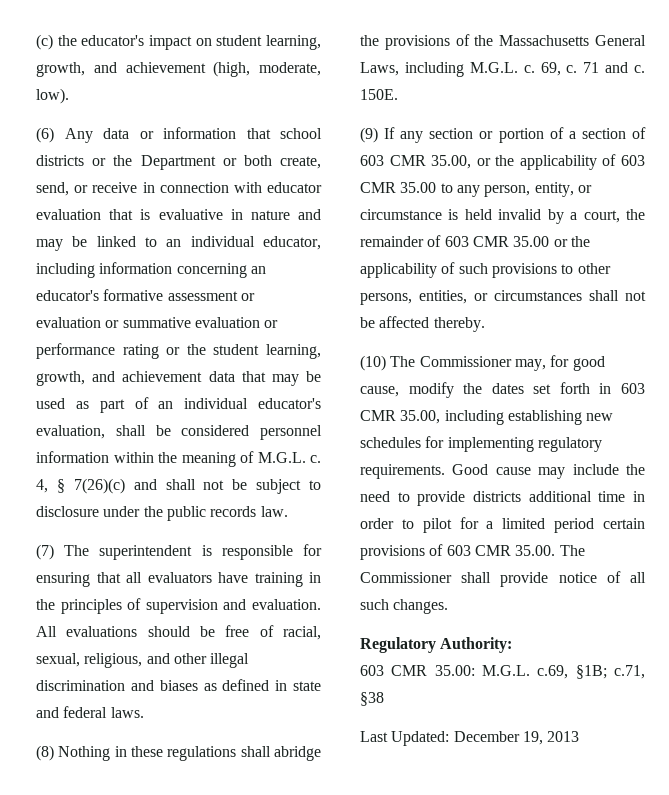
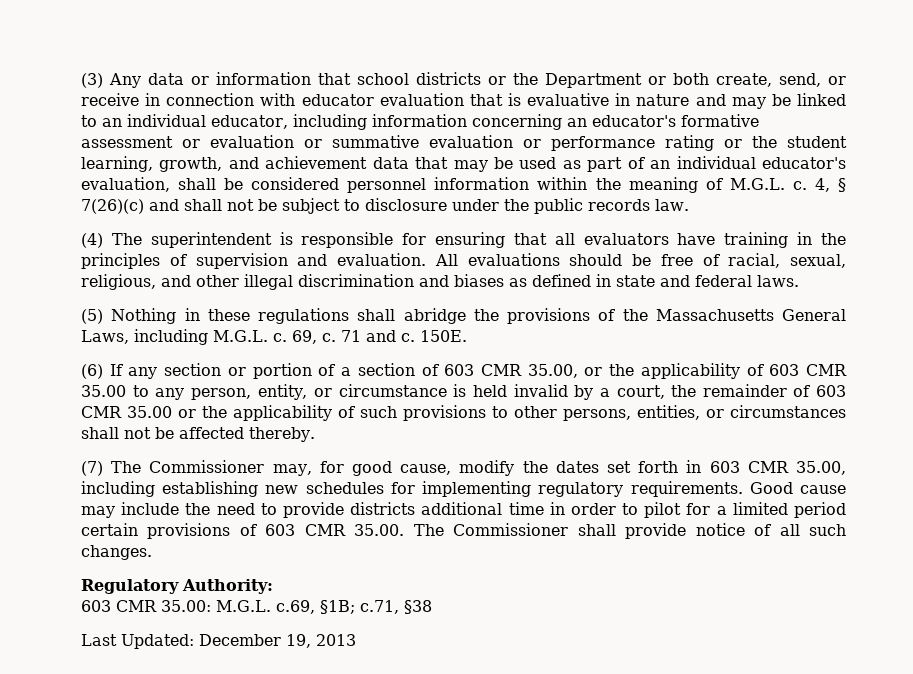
[36,34,321,50] [36,61,321,77] [36,88,69,104] [36,127,54,143] (c) the educator's impact on student learning, growth, and achievement (high, moderate, low). // (6) -> [81,73,103,88] (3)
[36,544,54,560] (7) -> [81,233,103,248] (4)
[36,745,54,761] (8) -> [81,309,103,324] (5)
[360,127,378,143] (9) -> [81,364,103,379] (6)
[360,355,386,371] (10) -> [81,461,103,476] (7)

